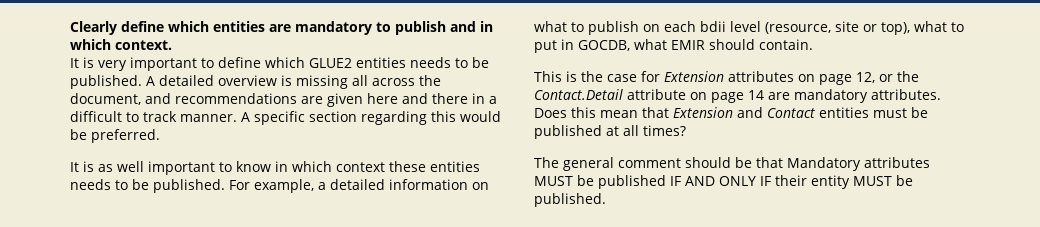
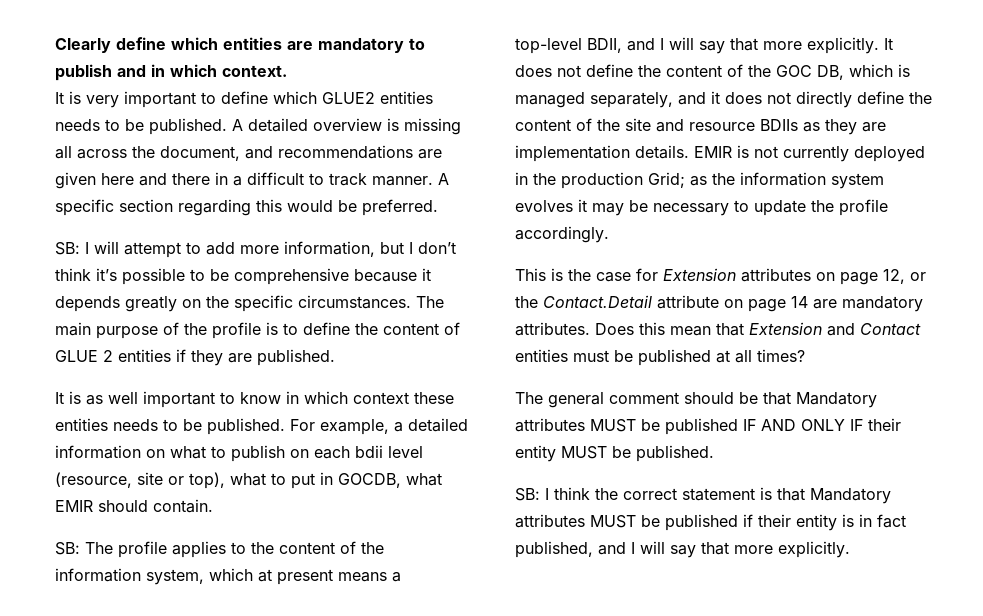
(160, 136) none -> [55,241,456,258] [55,268,431,285] [55,295,444,312] [55,322,460,339] [55,349,335,366] // SB: I will attempt to add more information, but I don’t think it’s possible to be comprehensive because it depends greatly on the specific circumstances. The main purpose of the profile is to define the content of GLUE 2 entities if they are published.
(813, 44) none -> [55,541,384,558] [55,568,401,585] [515,37,893,54] [515,64,910,80] [515,91,932,108] [515,118,886,135] [515,145,925,162] [515,172,884,189] [515,199,888,216] [515,226,609,243] // SB: The profile applies to the content of the information system, which at present means a top-level BDII, and I will say that more explicitly. It does not define the content of the GOC DB, which is managed separately, and it does not directly define the content of the site and resource BDIIs as they are implementation details. EMIR is not currently deployed in the production Grid; as the information system evolves it may be necessary to update the profile accordingly.
(606, 200) none -> [515,487,891,504] [515,514,906,531] [515,541,850,558] // SB: I think the correct statement is that Mandatory attributes MUST be published if their entity is in fact published, and I will say that more explicitly.

